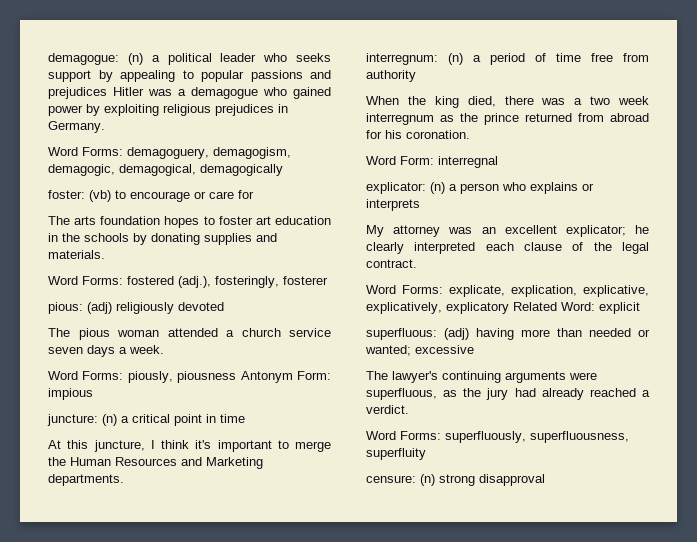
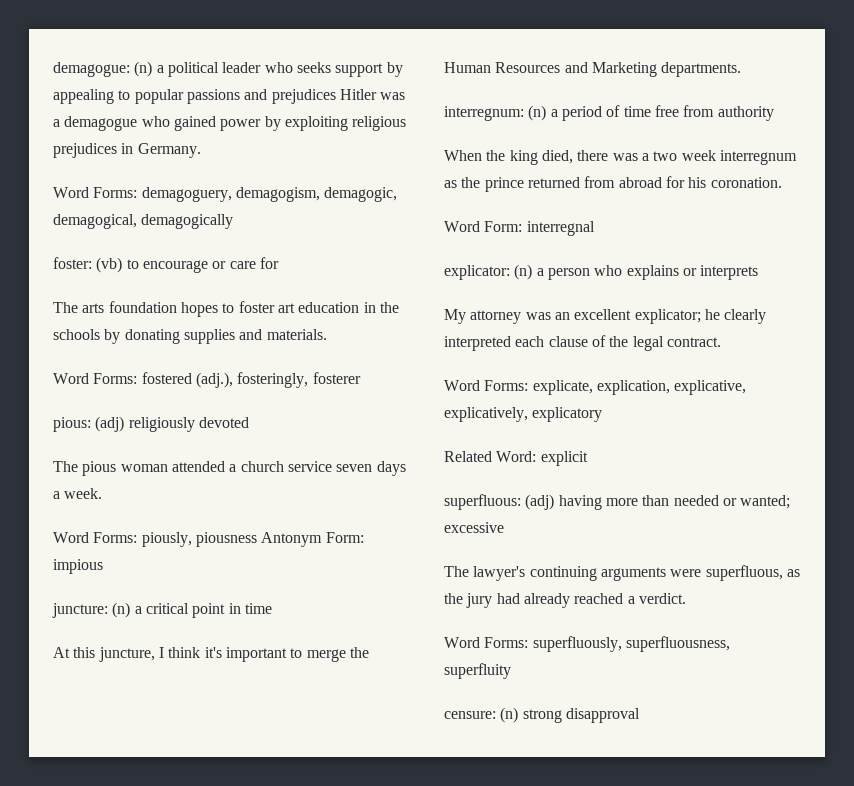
(509, 308) none -> (603, 414) //

